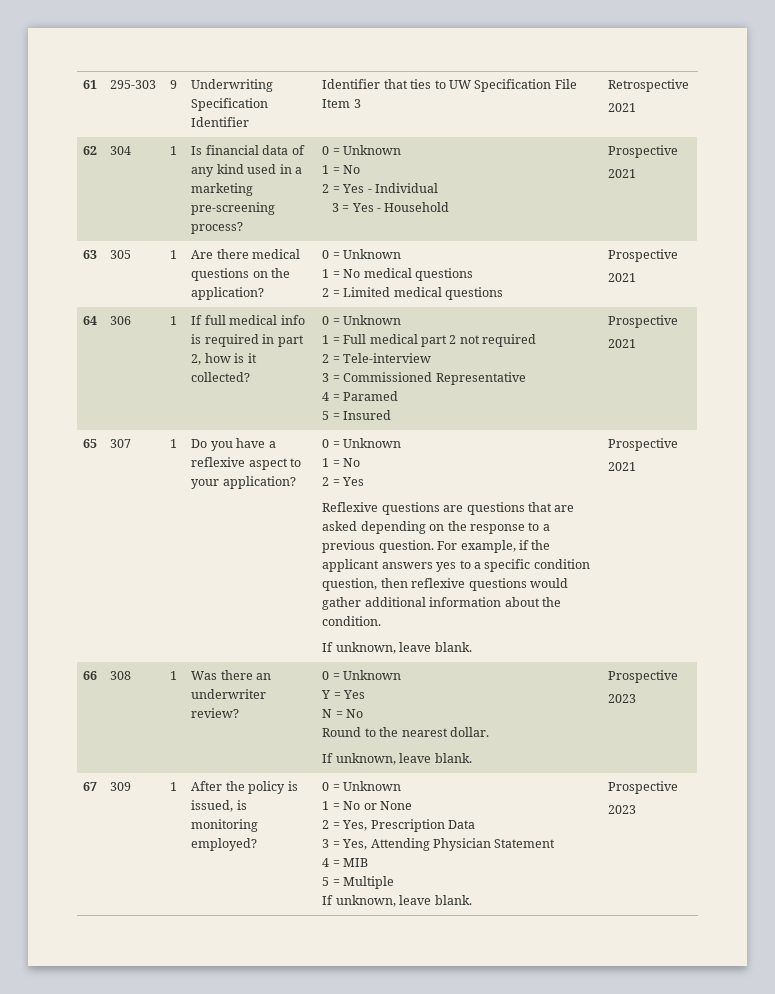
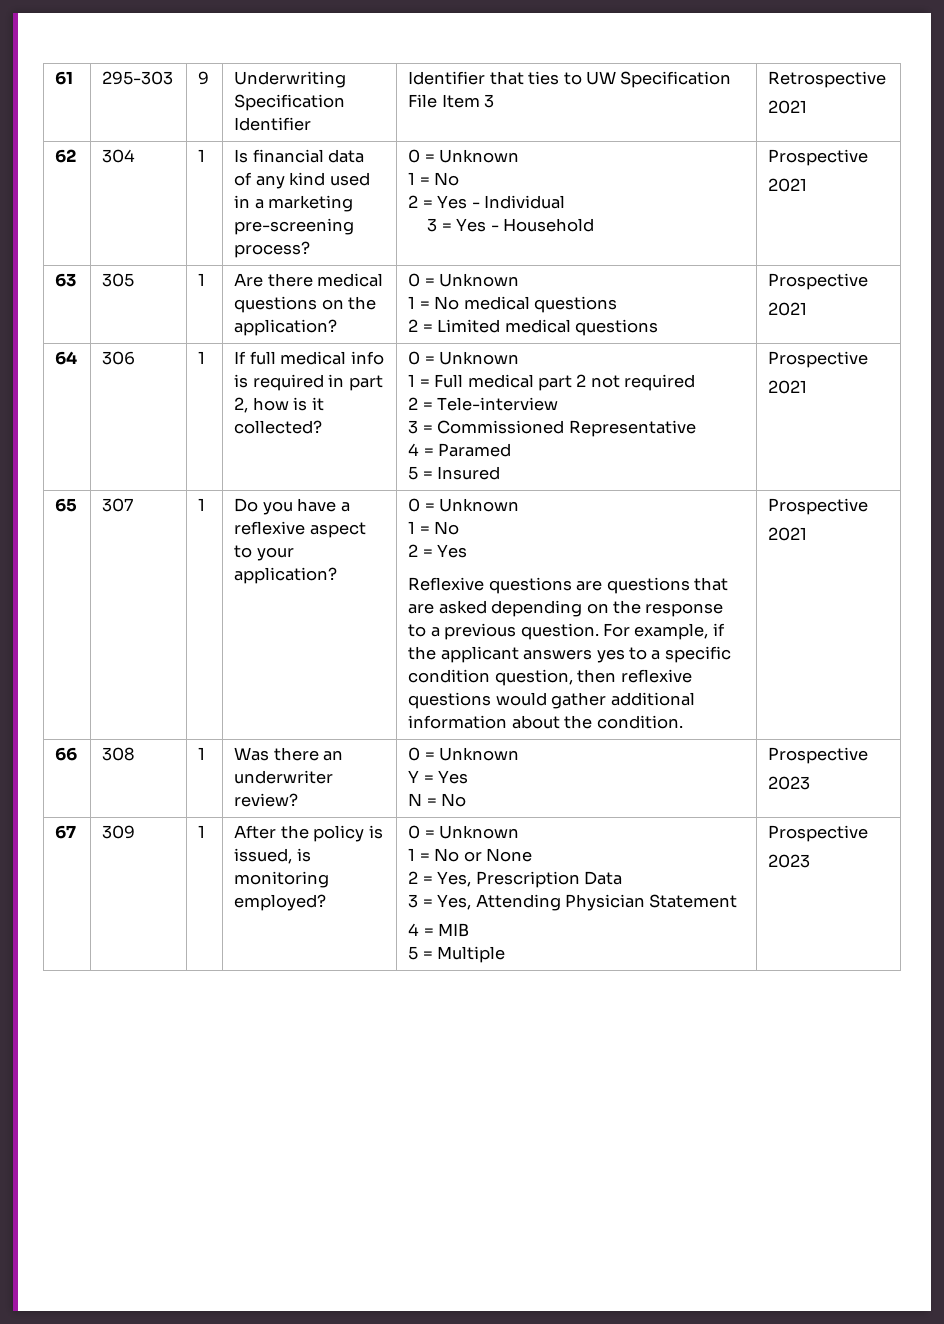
[322,642,472,654] // If unknown, leave blank. -> (683, 722) none
[322,727,489,737] [322,753,472,765] // Round to the nearest dollar. // If unknown, leave blank. -> (467, 800) none
[322,895,472,907] // If unknown, leave blank. -> (506, 954) none

